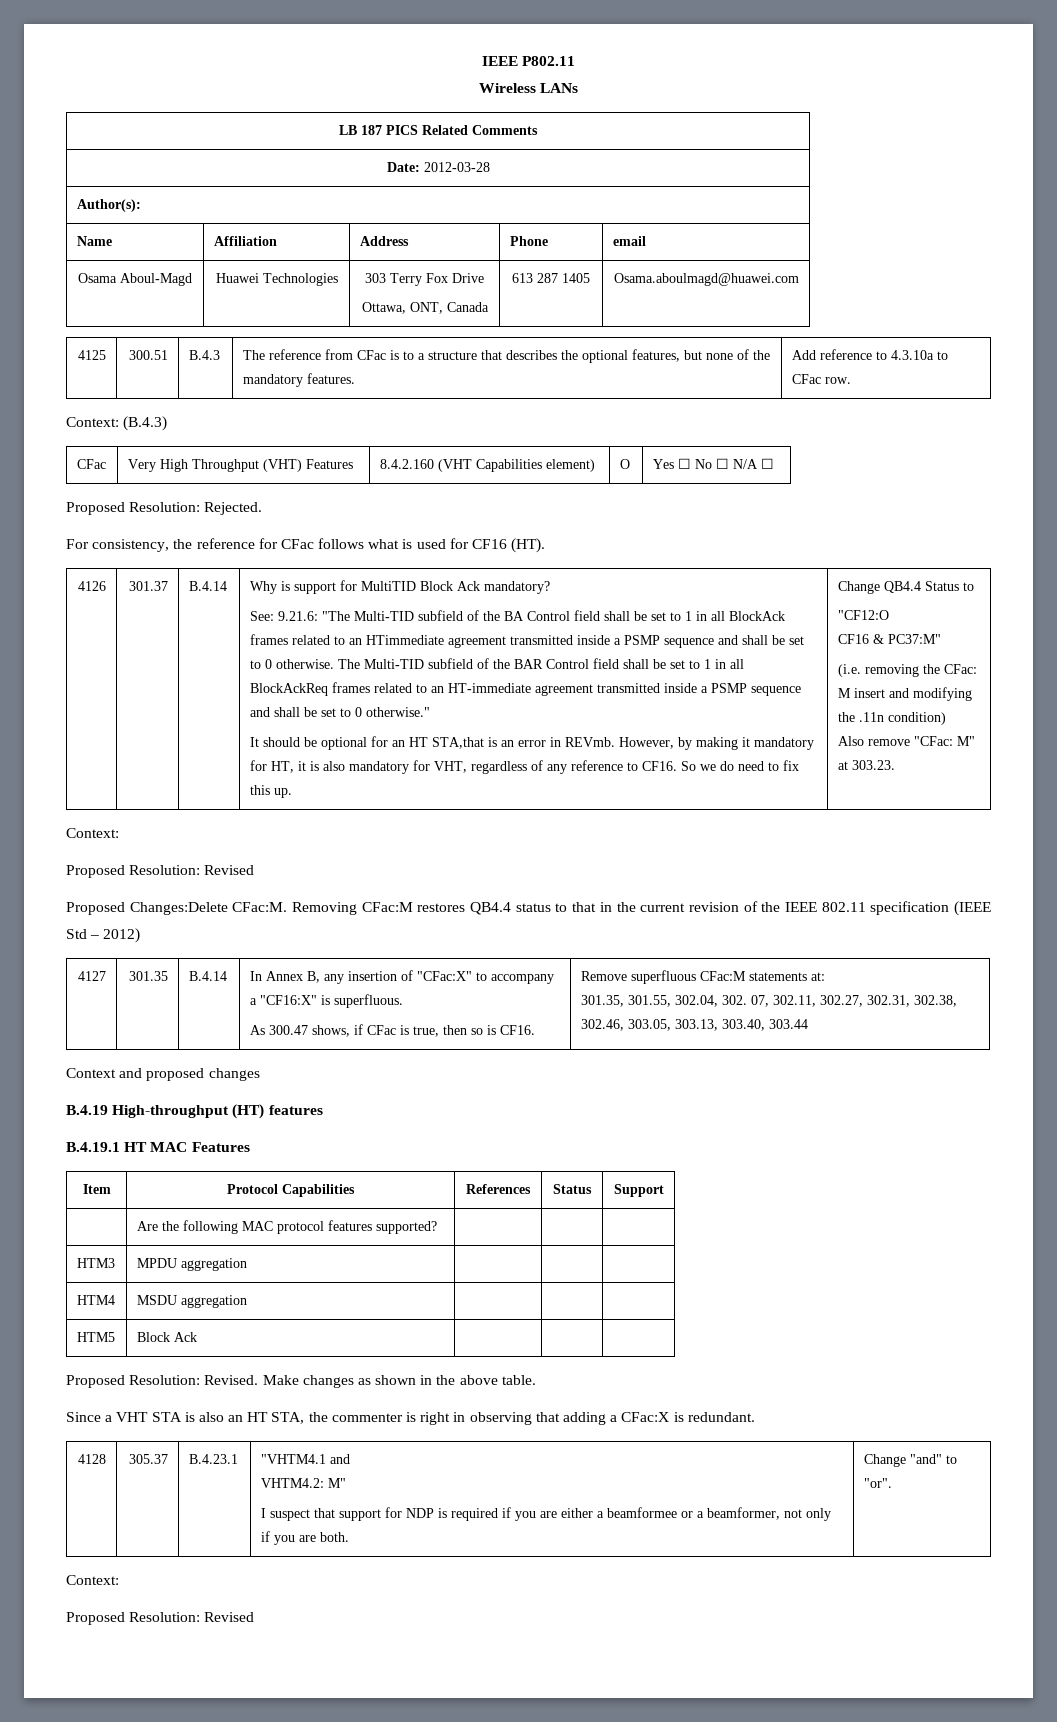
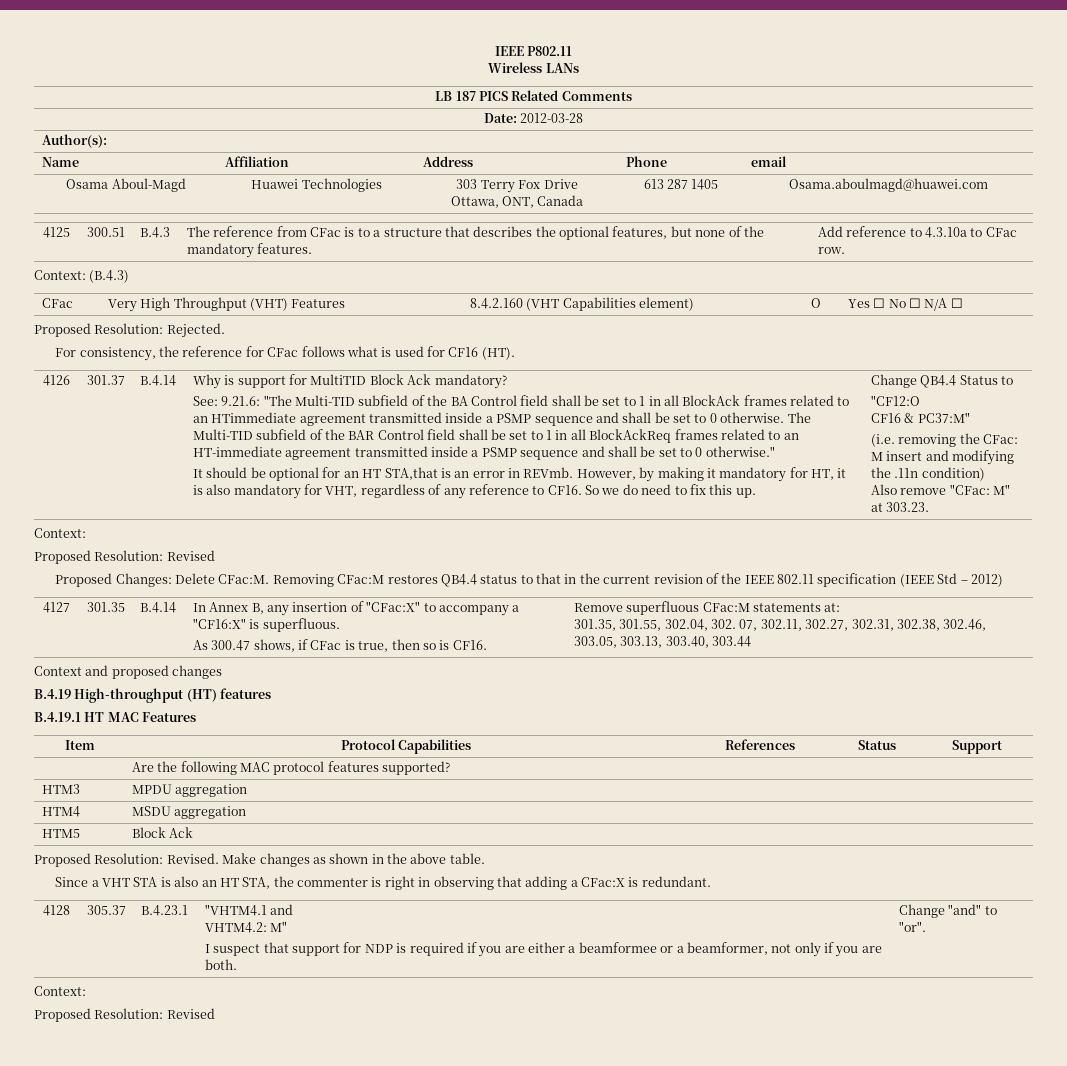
[129,902,228,915] Changes:Delete -> [115,573,216,587] Changes: Delete

